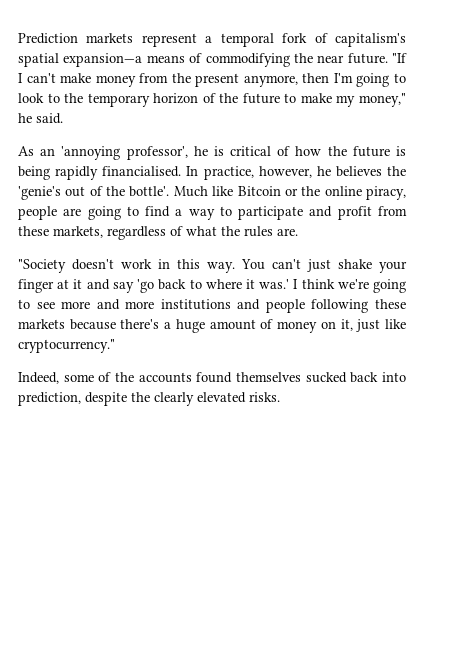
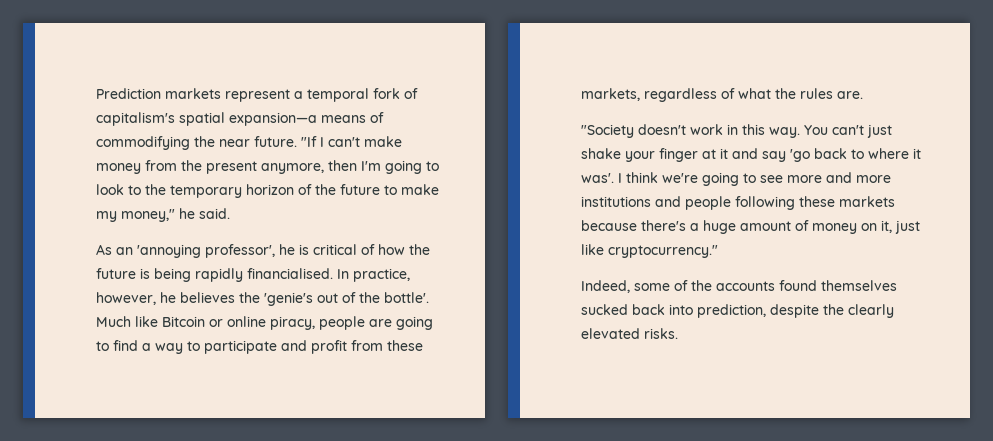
[301,186,321,196] the -> (223, 323) none
[259,279,290,289] was.' -> [581,173,614,183] was'.

